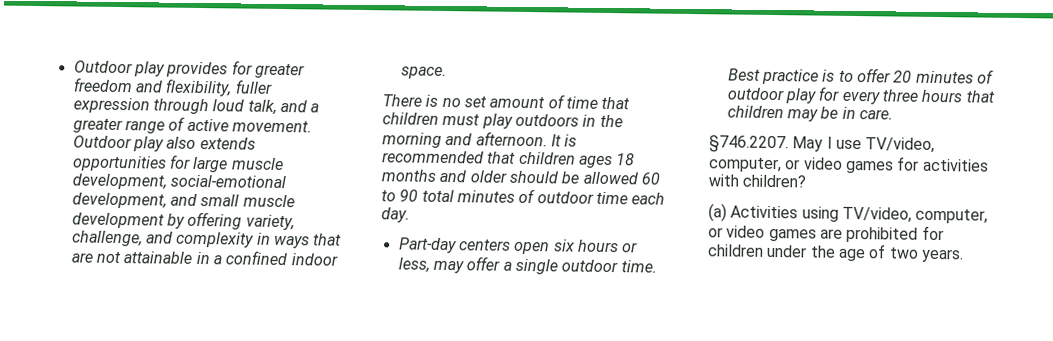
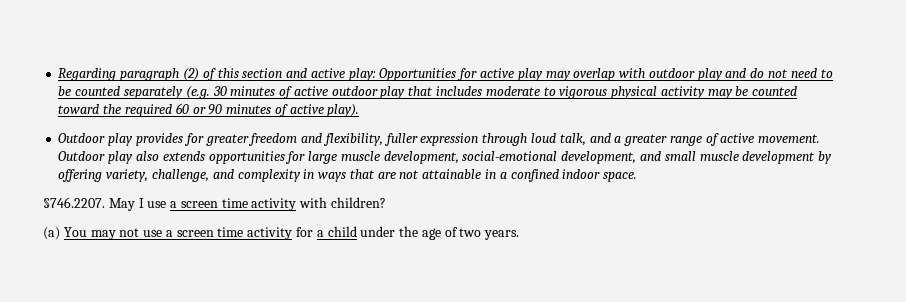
(73, 67) none -> [58,68,833,81] [58,86,798,99] [58,103,360,117] Regarding paragraph (2) of this section and active play: Opportunities for active play may overlap with outdoor play and do not need to be counted separately (e.g. 30 minutes of active outdoor play that includes moderate to vigorous physical activity may be counted toward the required 60 or 90 minutes of active play). //
[382,94,631,110] [382,112,623,129] [382,131,578,148] [382,150,636,169] [381,169,660,185] [381,188,666,205] [381,207,410,223] [397,237,639,255] [397,256,657,275] [727,68,994,85] [726,86,996,105] [726,105,893,122] [709,135,936,154] [709,156,989,174] [708,174,807,188] [708,203,989,224] [708,225,944,243] [707,244,764,257] There is no set amount of time that children must play outdoors in the morning and afternoon. It is recommended that children ages 18 months and older should be allowed 60 to 90 total minutes of outdoor time each day. // Part-day centers open six hours or less, may offer a single outdoor time. Best practice is to offer 20 minutes of outdoor play for every three hours that children may be in care. // §746.2207. May I use TV/video, computer, or video games for activities with children? // (a) Activities using TV/video, computer, or video games are prohibited for children -> [43,197,387,211] [43,226,357,240] §746.2207. May I use a screen time activity with children? // (a) You may not use a screen time activity for a child

